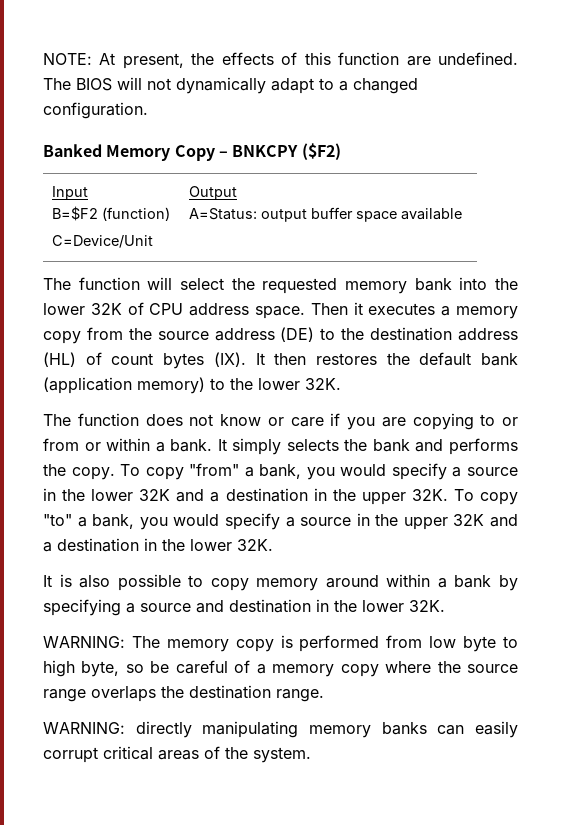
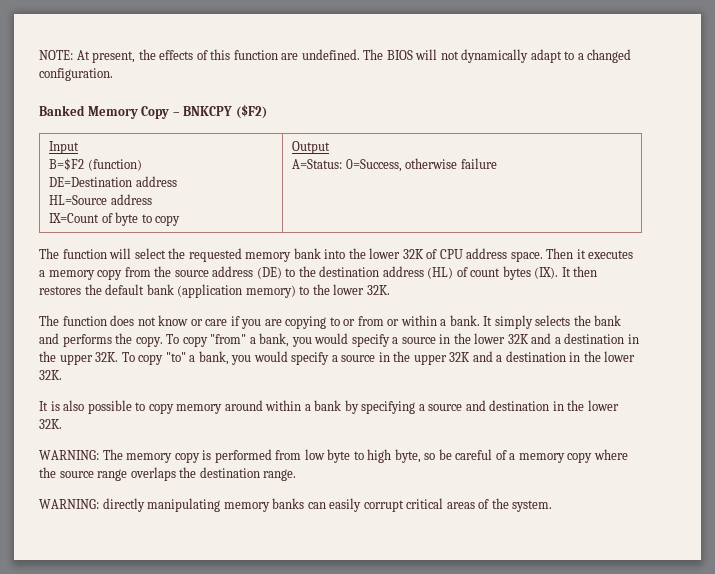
[51,235,153,248] [188,186,237,200] [188,207,462,222] C=Device/Unit | Output // A=Status: output buffer space available -> [49,176,177,187] [49,194,152,205] [49,212,181,226] [292,141,331,154] [292,158,497,172] DE=Destination address // HL=Source address // IX=Count of byte to copy | Output // A=Status: 0=Success, otherwise failure

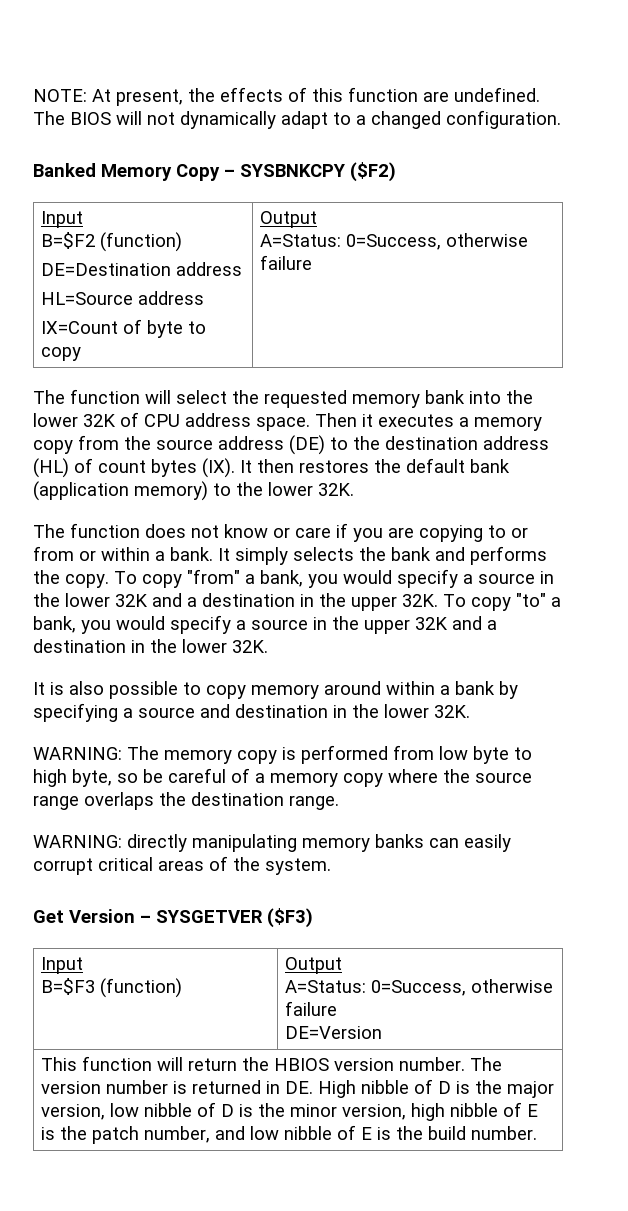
[183,106,233,116] BNKCPY -> [240,164,345,177] SYSBNKCPY
(553, 506) none -> [33,908,313,928] [40,957,83,974] [40,978,182,998] [284,957,342,974] [284,979,553,996] [284,1001,337,1016] [284,1026,382,1039] [40,1056,502,1071] [40,1079,554,1098] [40,1102,538,1121] [40,1125,537,1144] // Get Version – SYSGETVER ($F3) // Input // B=$F3 (function) | Output // A=Status: 0=Success, otherwise failure // DE=Version // This function will return the HBIOS version number. The version number is returned in DE. High nibble of D is the major version, low nibble of D is the minor version, high nibble of E is the patch number, and low nibble of E is the build number.

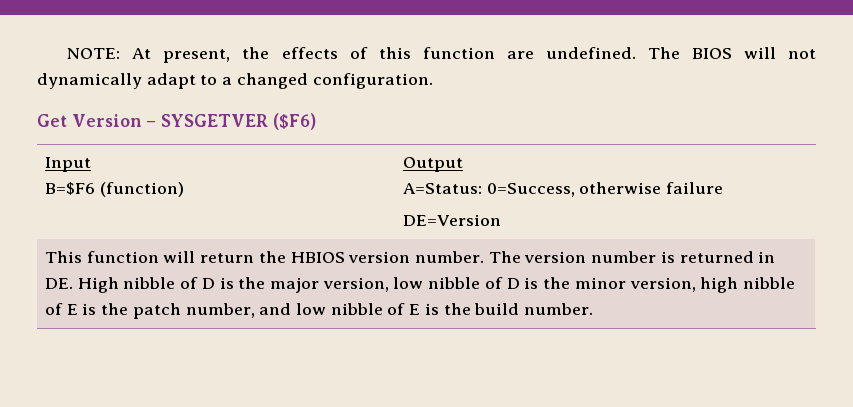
[33,162,396,182] [40,211,83,228] [40,232,182,252] [40,262,242,276] [40,291,204,305] [40,319,206,338] [40,347,81,361] [259,211,317,228] [259,233,528,250] [259,255,312,270] [33,389,533,408] [33,412,542,431] [33,435,549,455] [33,458,510,478] [33,481,354,501] [33,523,528,542] [33,546,547,565] [33,569,554,588] [33,593,561,611] [33,615,497,634] [33,639,268,653] [33,681,518,699] [33,703,470,722] [33,745,532,764] [33,768,532,787] [33,792,339,810] [33,834,511,852] [33,856,331,875] // Banked Memory Copy – SYSBNKCPY ($F2) // Input // B=$F2 (function) // DE=Destination address // HL=Source address // IX=Count of byte to copy | Output // A=Status: 0=Success, otherwise failure // The function will select the requested memory bank into the lower 32K of CPU address space. Then it executes a memory copy from the source address (DE) to the destination address (HL) of count bytes (IX). It then restores the default bank (application memory) to the lower 32K. // The function does not know or care if you are copying to or from or within a bank. It simply selects the bank and performs the copy. To copy "from" a bank, you would specify a source in the lower 32K and a destination in the upper 32K. To copy "to" a bank, you would specify a source in the upper 32K and a destination in the lower 32K. // It is also possible to copy memory around within a bank by specifying a source and destination in the lower 32K. // WARNING: The memory copy is performed from low byte to high byte, so be careful of a memory copy where the source range overlaps the destination range. // WARNING: directly manipulating memory banks can easily corrupt critical areas of the system. -> (433, 81) none
[267,908,313,928] [40,957,83,974] [40,978,95,995] ($F3) // Input // B=$F3 -> [272,113,316,130] [44,157,91,172] [44,182,95,195] ($F6) // Input // B=$F6

